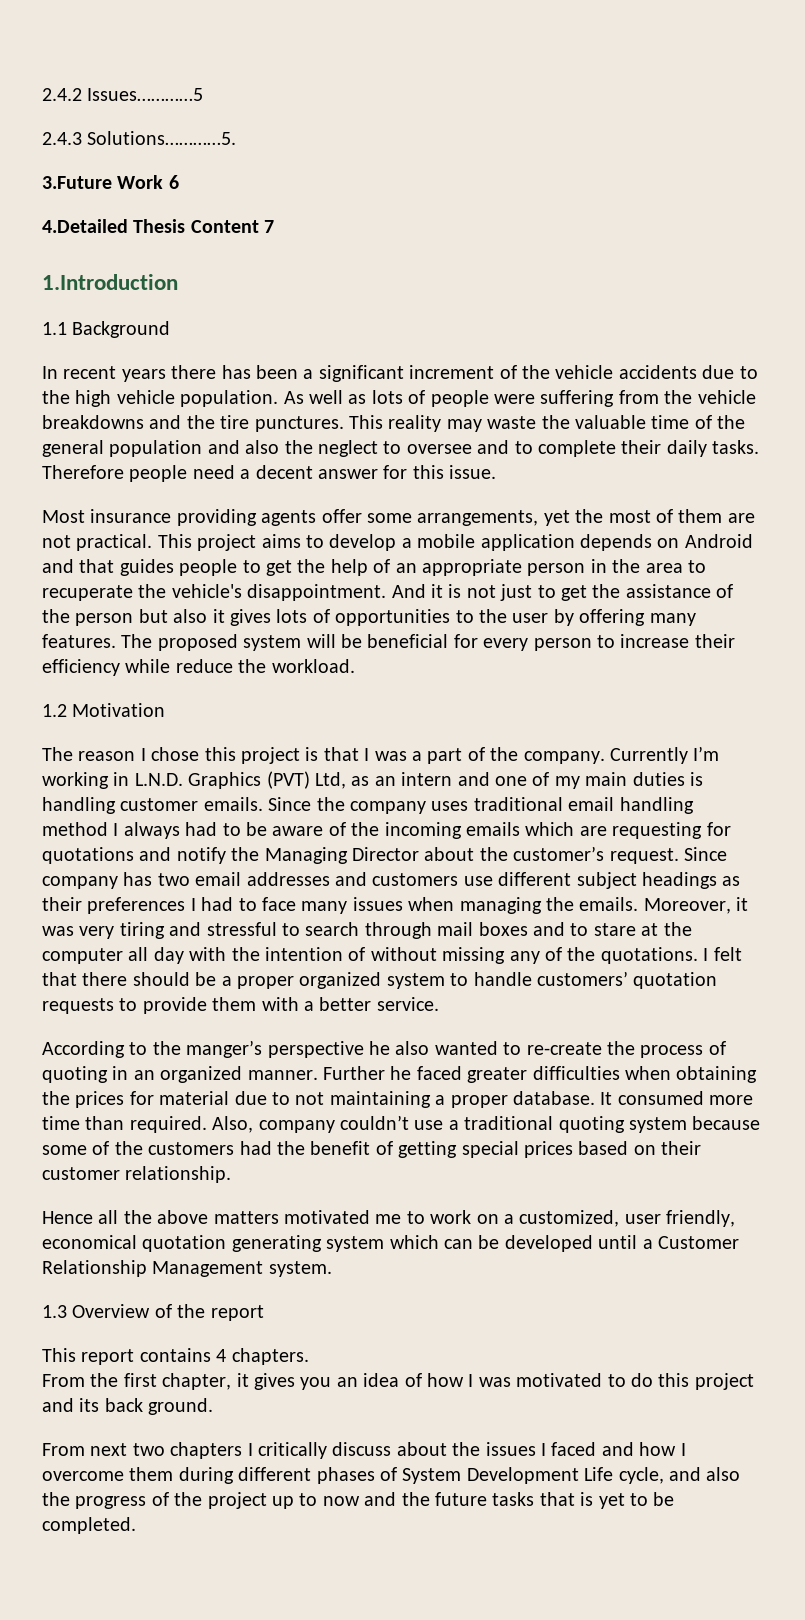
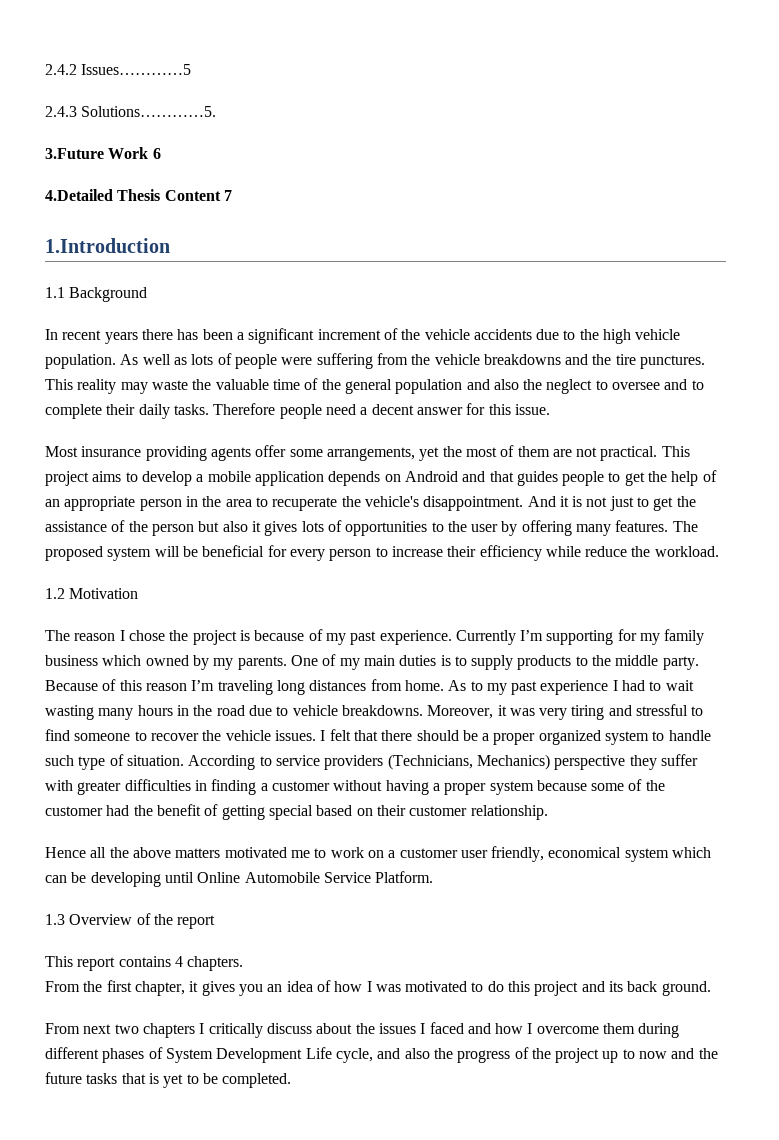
[204,747,236,761] this -> [169,630,189,641] the
[323,746,720,764] [42,771,527,789] that I was a part of the company. Currently I’m working in L.N.D. Graphics (PVT) Ltd, as an intern and one -> [254,629,705,645] [45,655,318,670] because of my past experience. Currently I’m supporting for my family business which owned by my parents. One
[42,797,694,814] [42,822,731,839] [42,846,727,864] [42,872,741,889] [42,897,639,914] handling customer emails. Since the company uses traditional email handling method I always had to be aware of the incoming emails which are requesting for quotations and notify the Managing Director about the customer’s request. Since company has two email addresses and customers use different subject headings as their preferences I had to face many issues when managing the emails. -> [454,655,699,670] [45,679,694,695] [45,705,423,720] to supply products to the middle party. Because of this reason I’m traveling long distances from home. As to my past experience I had to wait wasting many hours in the road due to vehicle breakdowns.
[305,922,692,939] [42,947,698,964] search through mail boxes and to stare at the computer all day with the intention of without missing any of the quotations. -> [45,729,316,741] find someone to recover the vehicle issues.
[537,971,718,989] [42,997,439,1014] [42,1040,726,1058] [42,1066,758,1083] [42,1091,754,1108] [42,1115,625,1133] customers’ quotation requests to provide them with a better service. // According to the manger’s perspective he also wanted to re-create the process of quoting in an organized manner. Further he faced greater difficulties when obtaining the prices for material due to not maintaining a proper database. It consumed more time than required. Also, company couldn’t use a traditional quoting -> [45,754,698,770] [45,779,487,795] such type of situation. According to service providers (Technicians, Mechanics) perspective they suffer with greater difficulties in finding a customer without having a proper
[148,1142,235,1155] customers -> [45,806,103,816] customer
[523,1141,573,1158] prices -> (313, 812) none
[519,1210,620,1227] customized, -> [399,848,458,858] customer
[142,1235,322,1252] quotation generating -> (622, 852) none
[504,1235,739,1252] [42,1260,332,1277] developed until a Customer Relationship Management system. -> [90,871,434,887] developing until Online Automobile Service Platform.

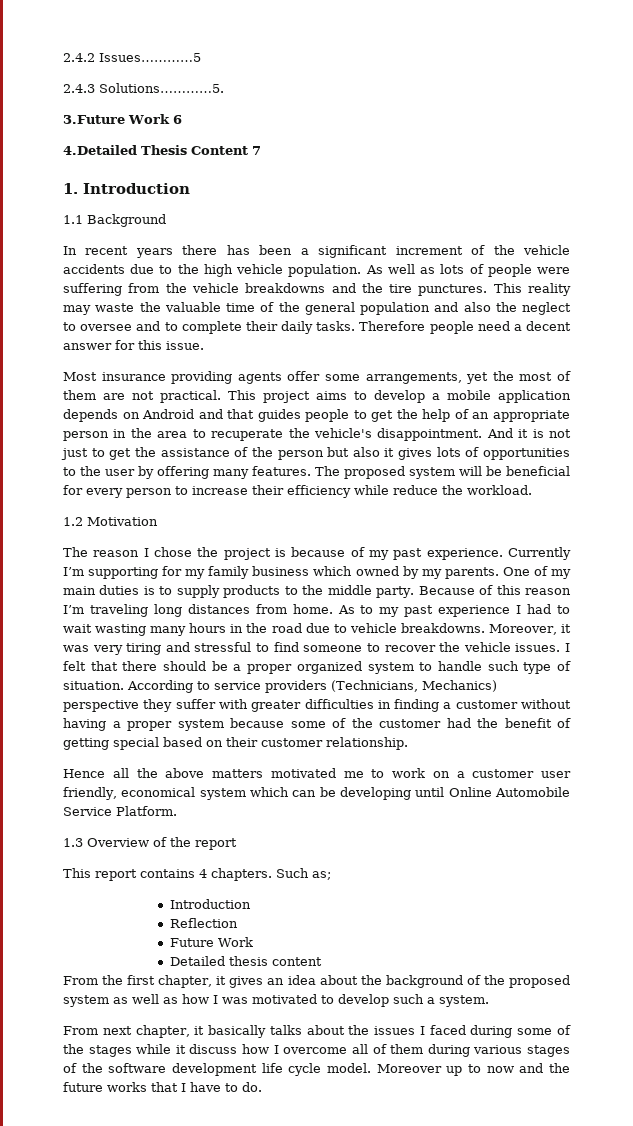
[45,238,170,253] 1.Introduction -> [63,183,190,194] 1. Introduction
(244, 963) none -> [276,868,331,880] [169,899,251,909] [169,918,238,928] [169,937,253,947] [169,956,322,966] Such as; // Introduction // Reflection // Future Work // Detailed thesis content
[238,984,263,996] you -> (264, 982) none
[316,980,331,992] of -> [319,975,570,988] [63,994,178,1007] about the background of the proposed system as well as
[487,981,711,996] [45,1023,312,1038] do this project and its back ground. // From next two chapters I critically discuss -> [338,994,489,1007] [63,1025,302,1038] develop such a system. // From next chapter, it basically talks
[467,1023,680,1038] [45,1047,600,1063] and how I overcome them during different phases of System Development Life cycle, and also the progress of the project -> [470,1025,571,1038] [63,1044,571,1057] [63,1063,442,1076] during some of the stages while it discuss how I overcome all of them during various stages of the software development life cycle model. Moreover
[86,1073,292,1088] tasks that is yet to be completed. -> [107,1082,262,1092] works that I have to do.

